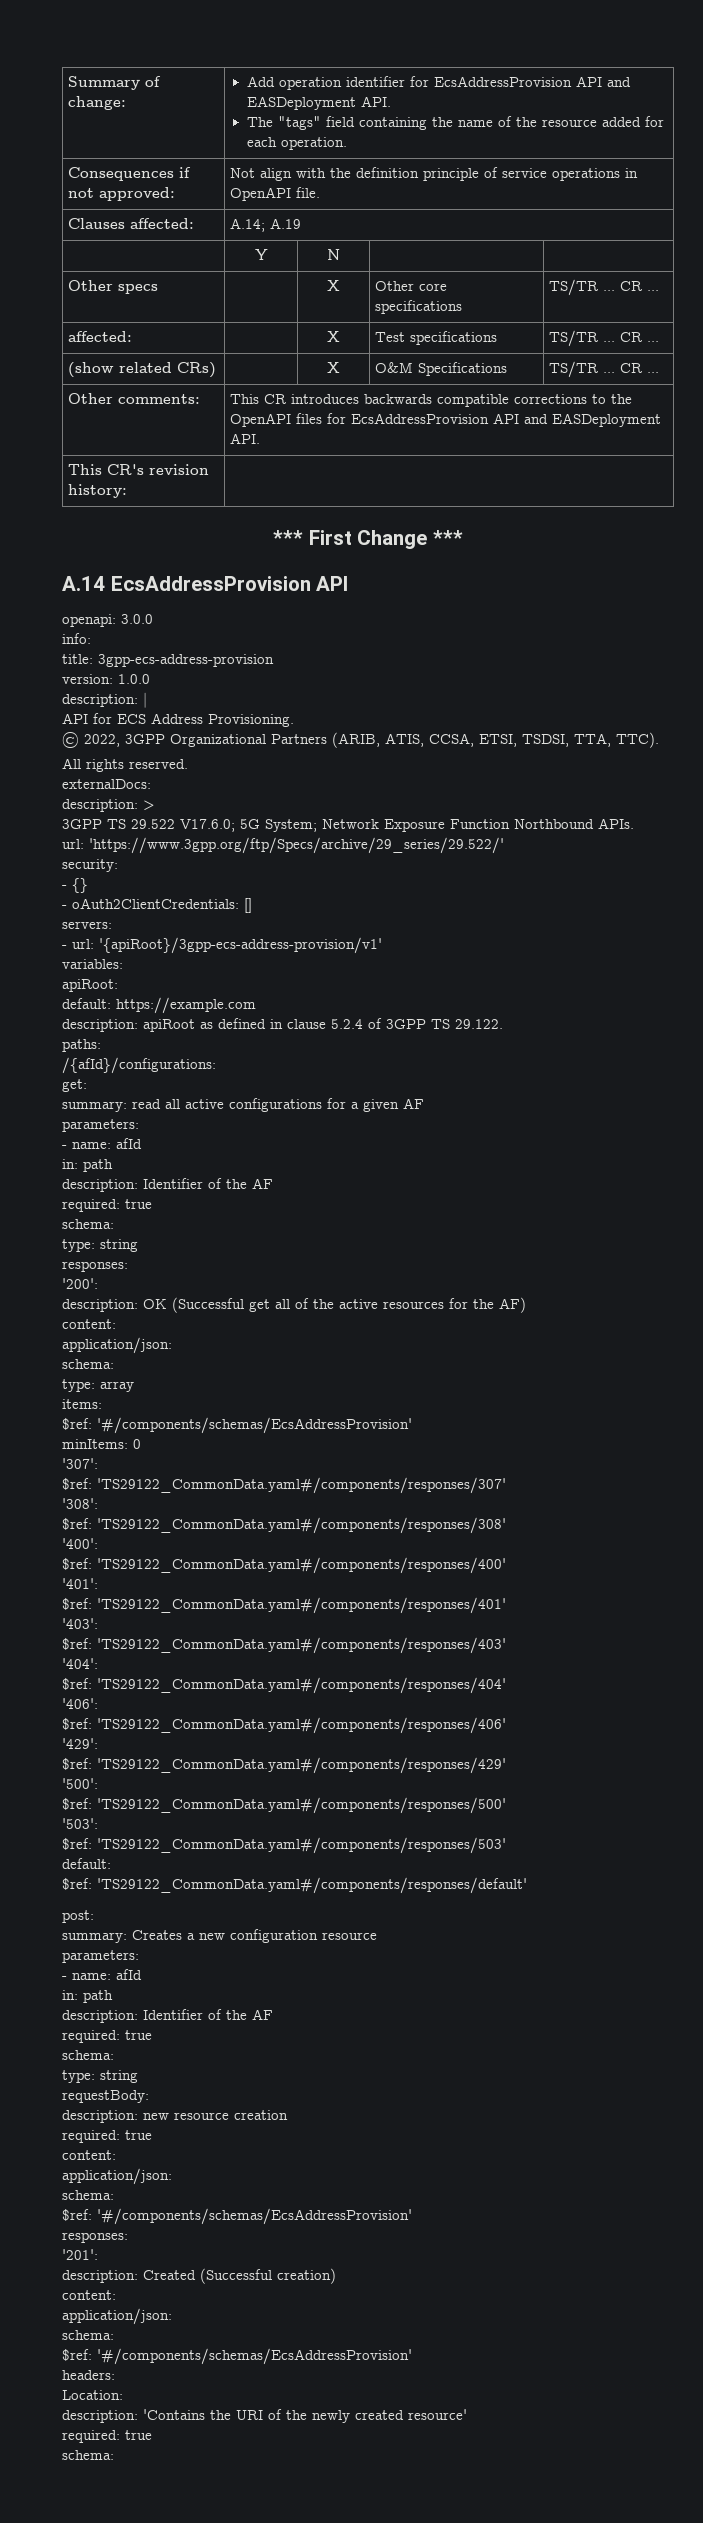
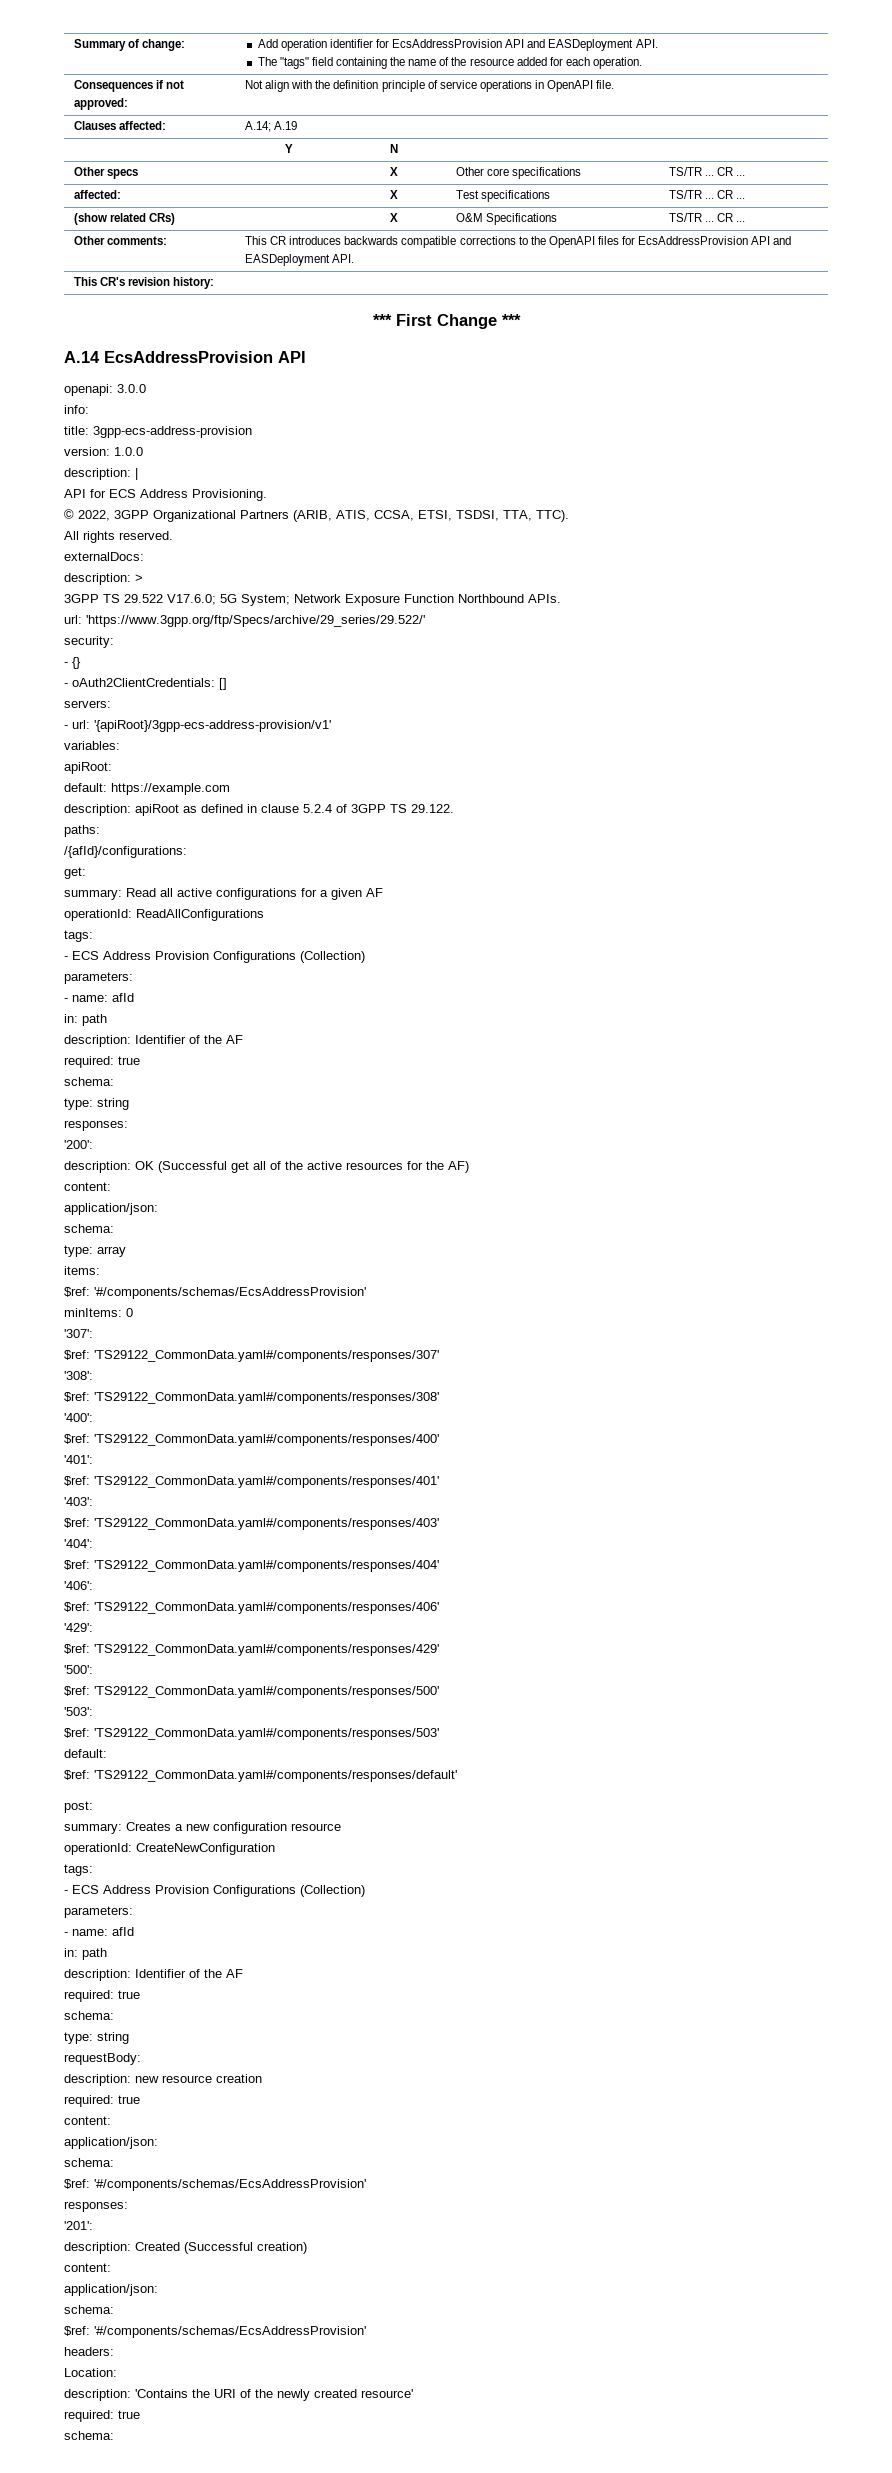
[132,1099,161,1109] read -> [126,888,156,897] Read
(424, 1103) none -> [64,909,264,921] [64,930,93,942] [64,951,365,963] // operationId: ReadAllConfigurations // tags: // - ECS Address Provision Configurations (Collection)
(377, 1936) none -> [64,1843,275,1855] [64,1864,93,1876] [64,1885,365,1897] // operationId: CreateNewConfiguration // tags: // - ECS Address Provision Configurations (Collection)

